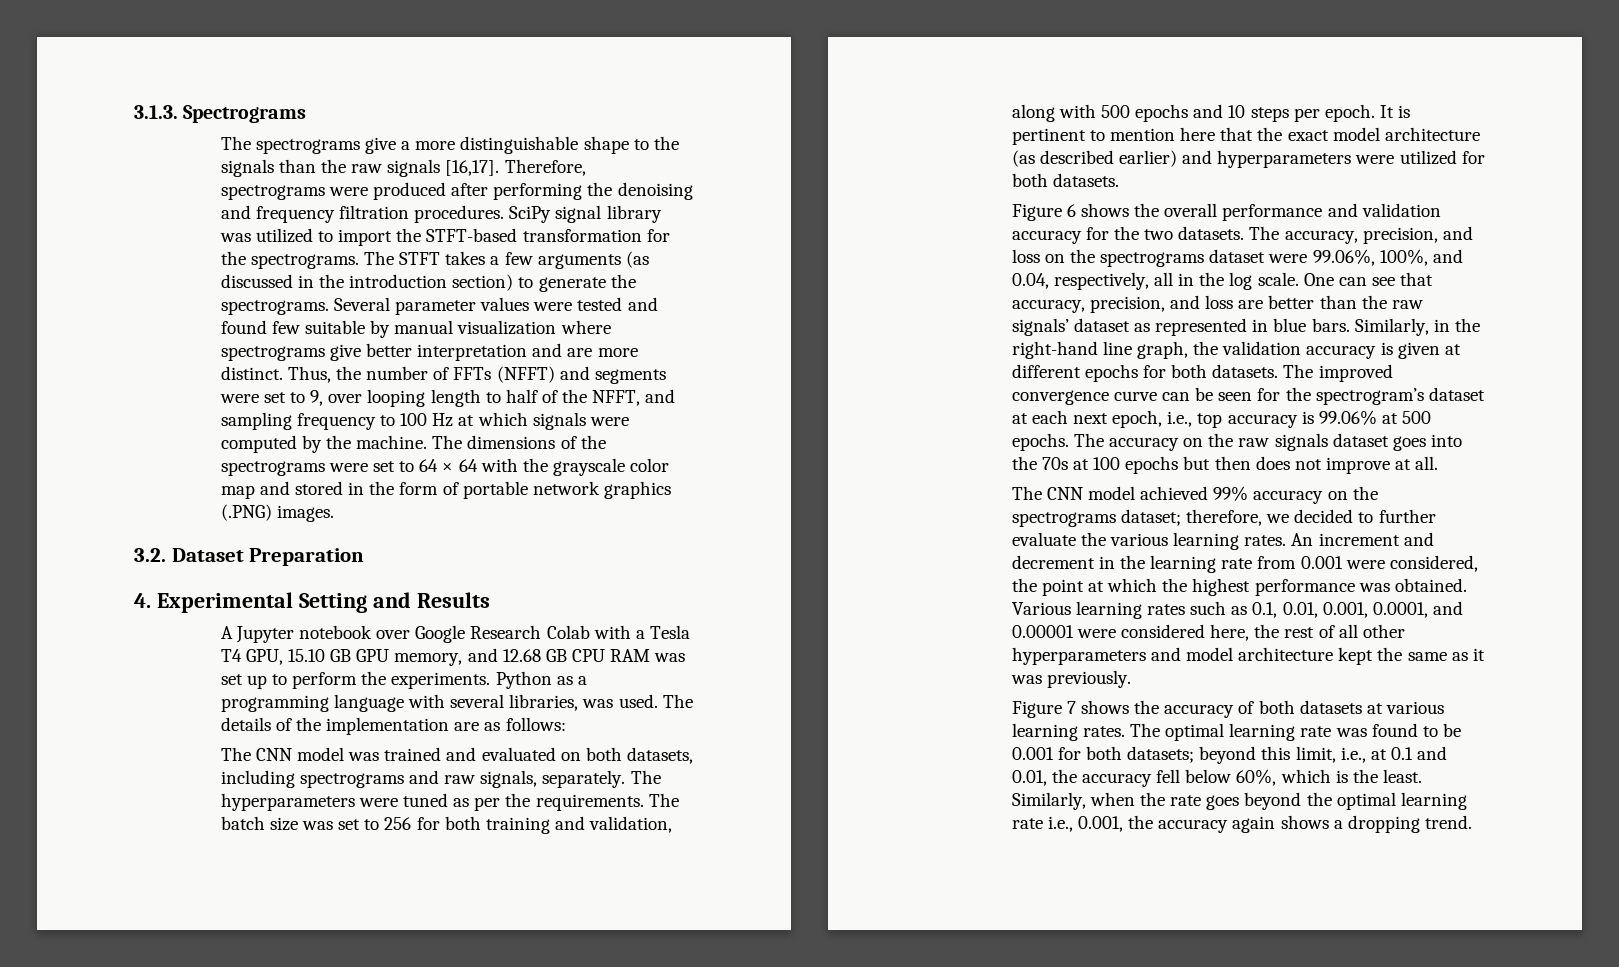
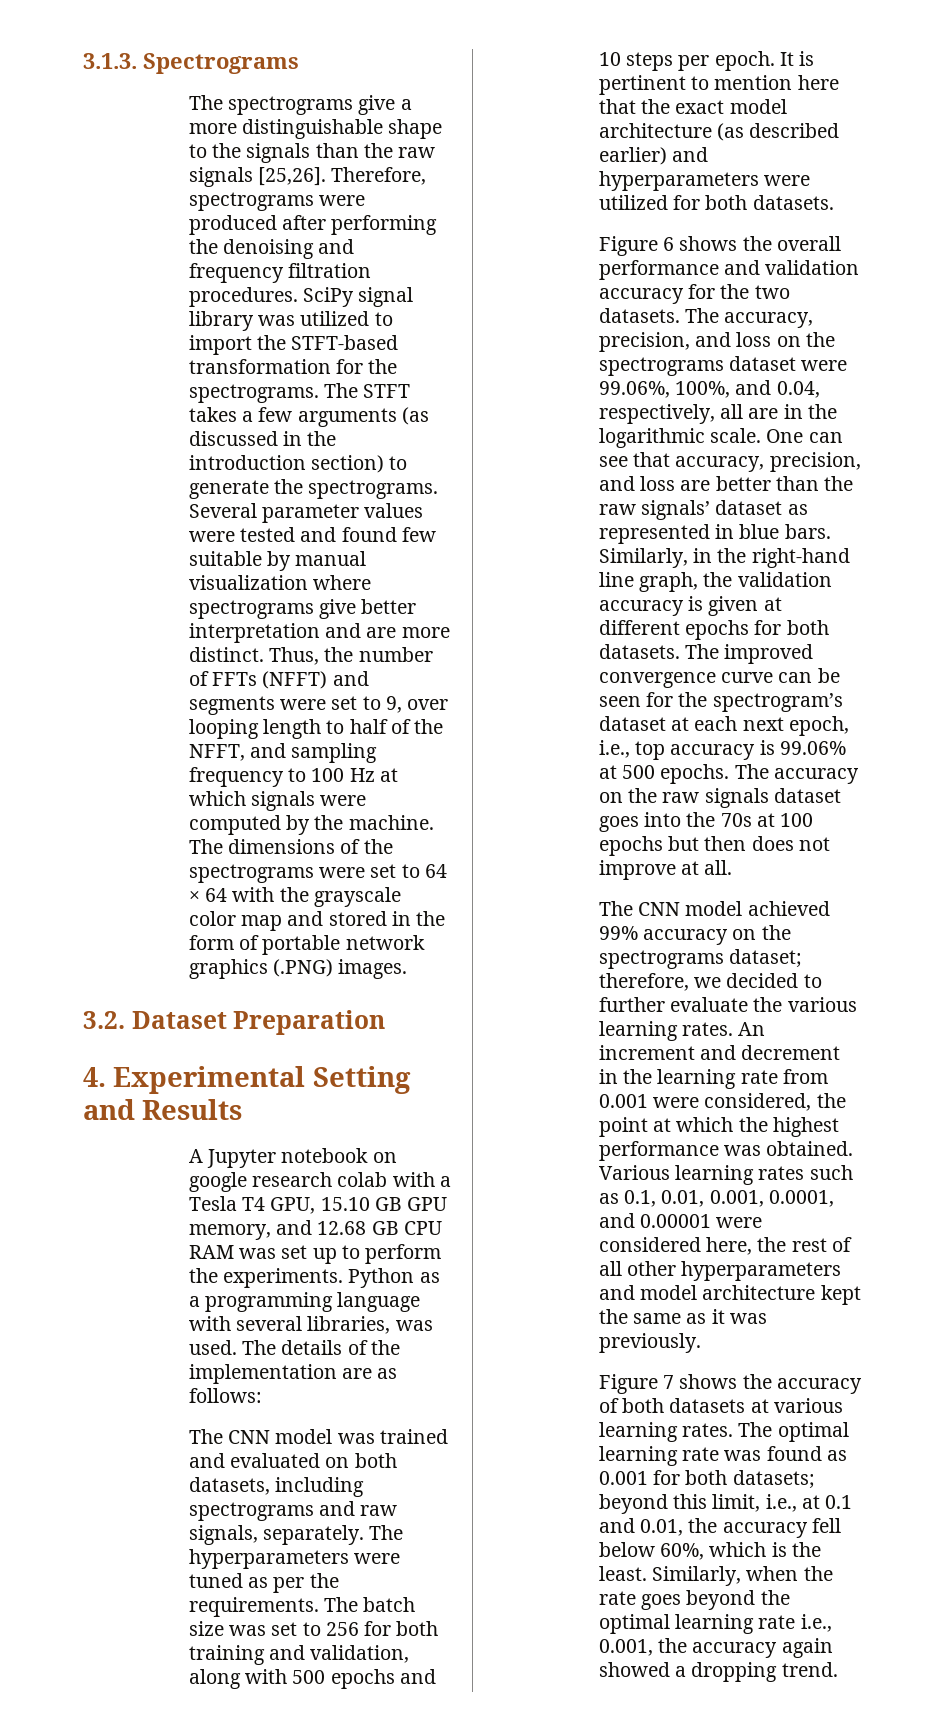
[445,160,500,176] [16,17]. -> [258,167,327,186] [25,26].
[376,625,590,643] over Google Research Colab -> [372,1152,397,1163] [188,1172,388,1192] on google research colab
[1178,272,1253,290] in the log -> [748,404,837,419] [598,428,705,448] are in the logarithmic
[1422,723,1462,737] to be -> [826,1450,847,1461] as
[1280,815,1329,829] shows -> [598,1662,670,1677] showed

